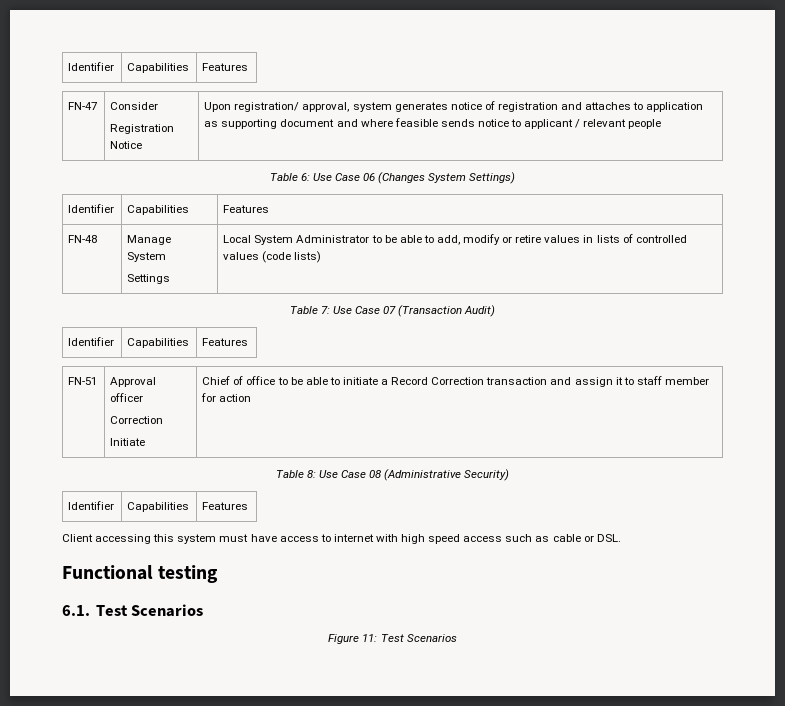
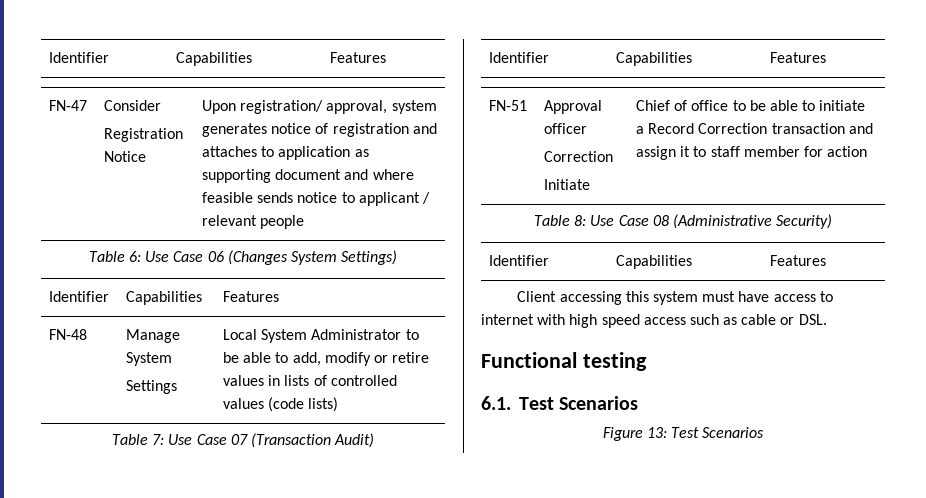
[362,634,378,642] 11: -> [646,427,667,438] 13:

